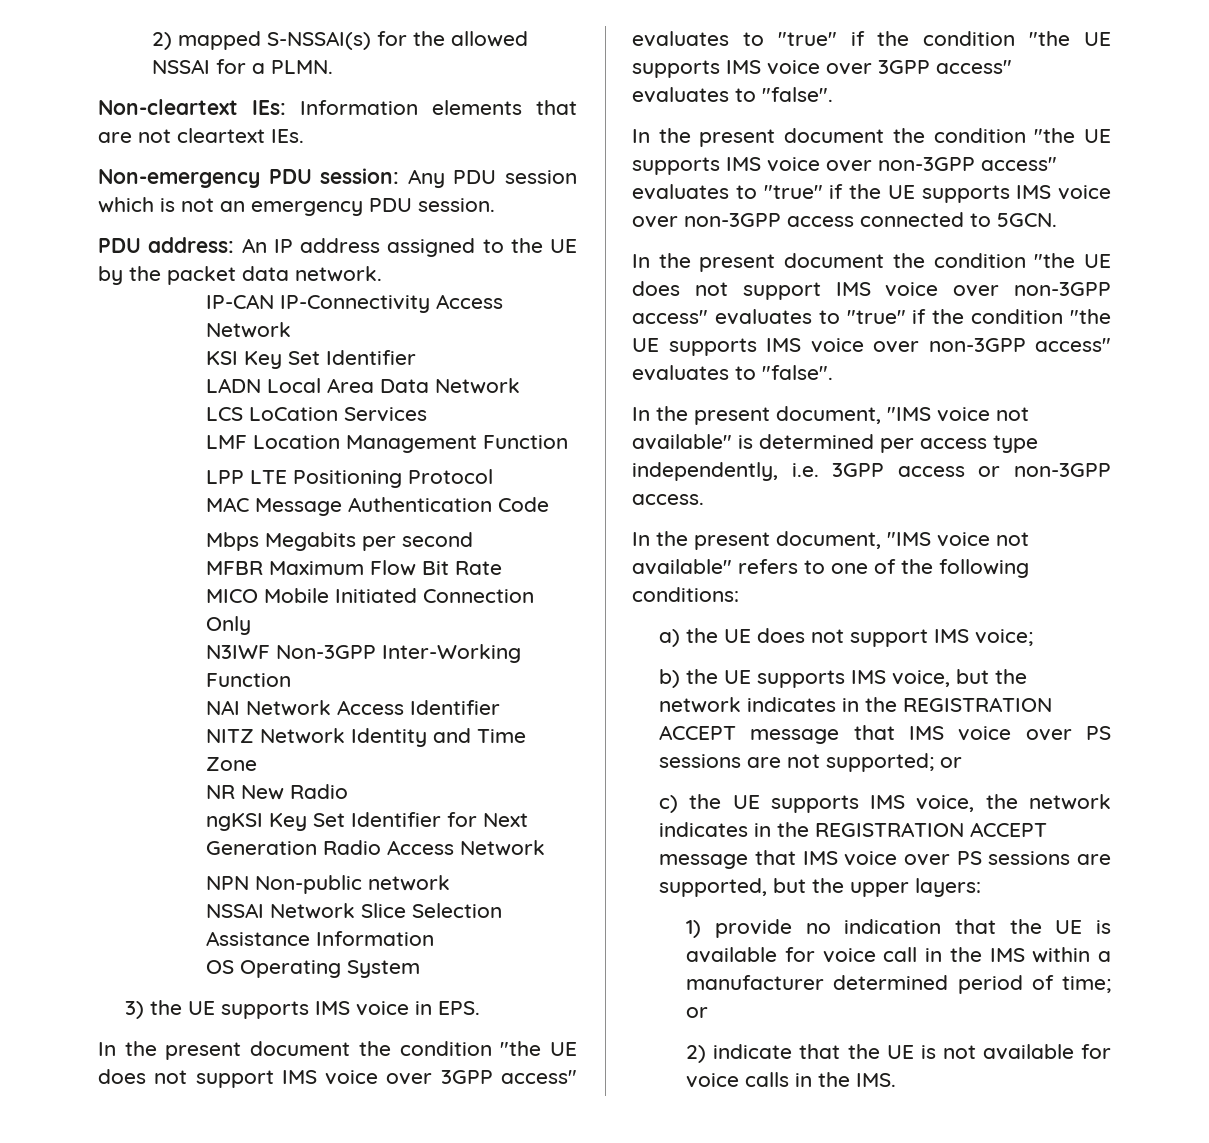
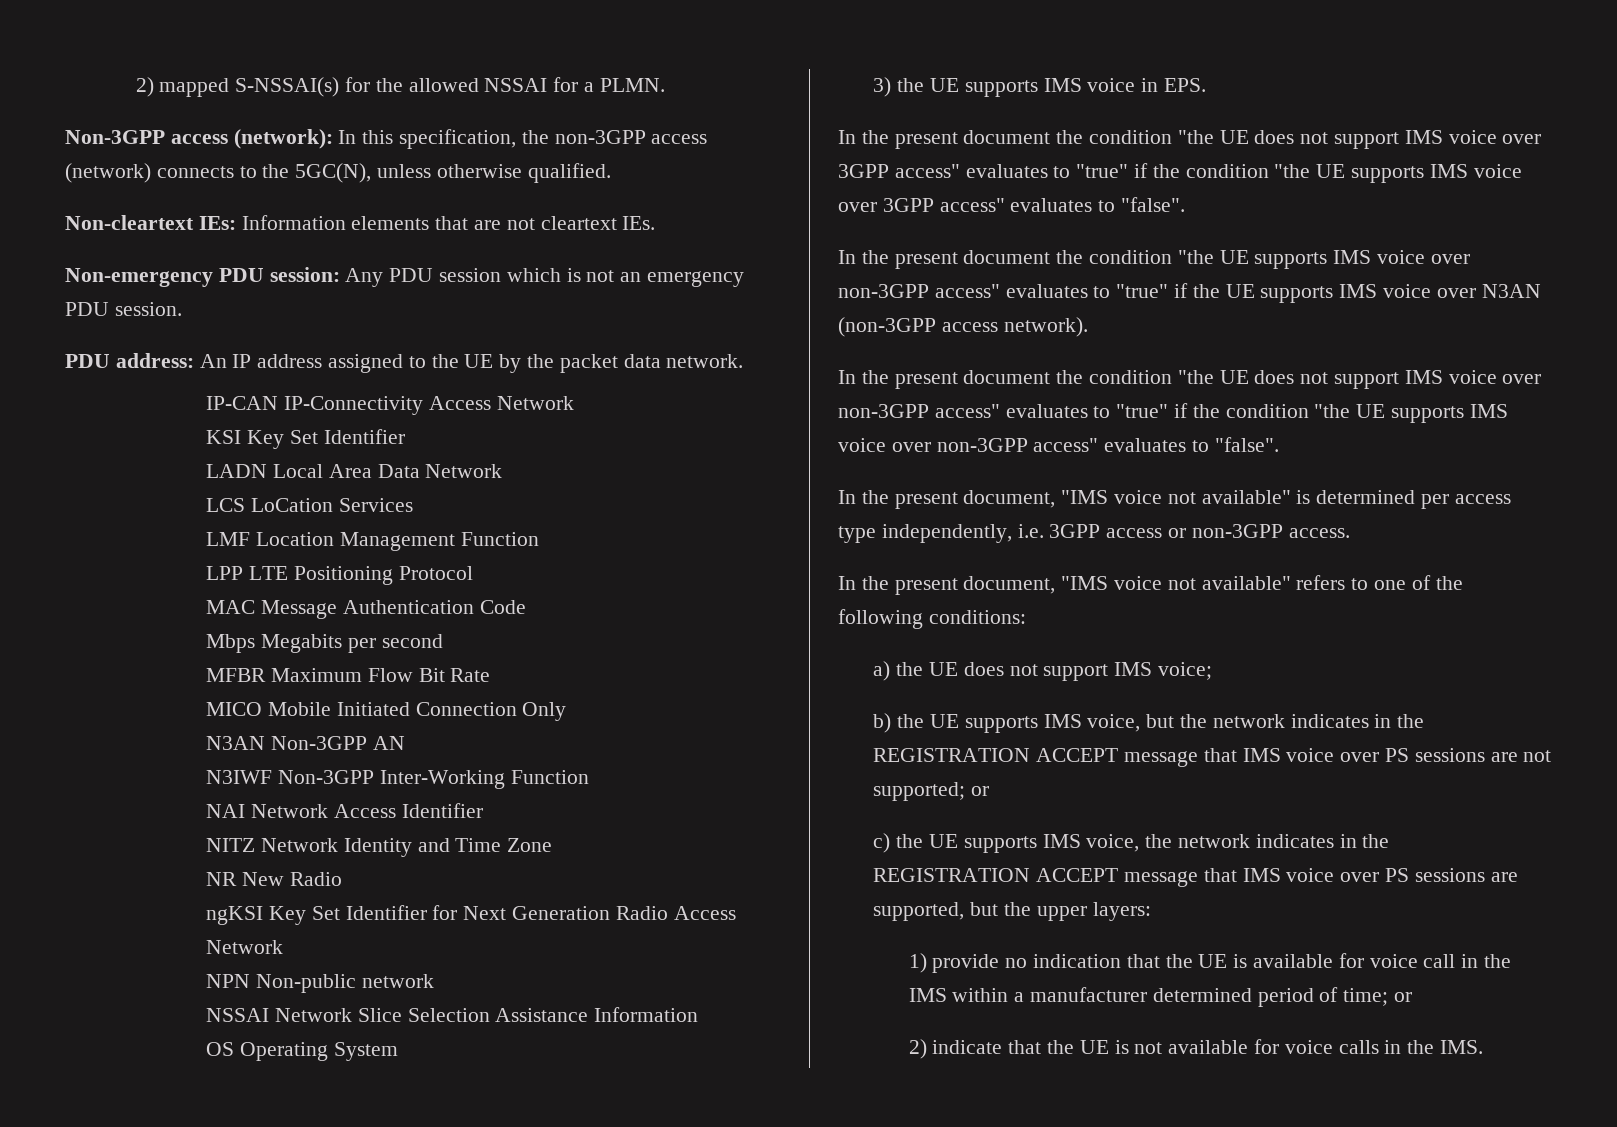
(334, 67) none -> [65,129,708,149] [65,163,611,183] // Non-3GPP access (network): In this specification, the non-3GPP access (network) connects to the 5GC(N), unless otherwise qualified.
(252, 625) none -> [206,736,405,750] // N3AN Non-3GPP AN
[684,212,1057,227] non-3GPP access connected to 5GCN. -> [1481,284,1541,298] [838,317,1088,337] N3AN (non-3GPP access network).

